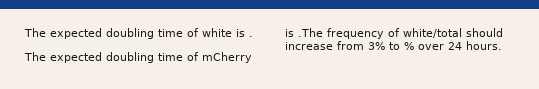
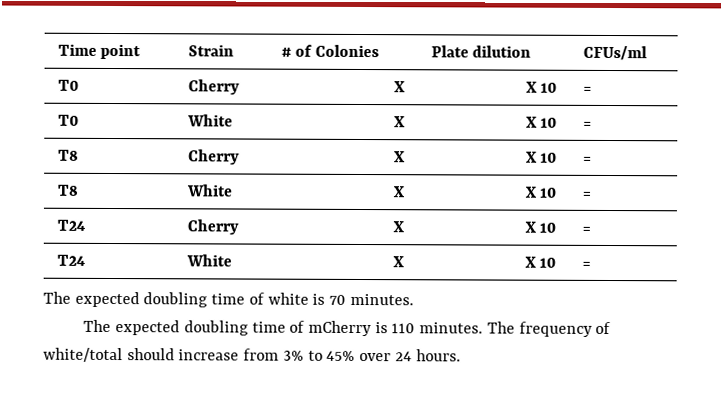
(24, 32) none -> [57,43,142,60] [187,44,234,57] [280,44,380,58] [430,45,532,58] [582,45,647,61] [57,79,79,91] [187,79,240,95] [393,81,406,93] [524,81,558,93] [582,86,592,93] [57,114,79,126] [186,114,233,127] [393,116,406,128] [524,116,558,128] [582,121,592,128] [57,149,79,161] [187,149,240,165] [393,151,406,163] [524,151,558,163] [582,156,592,163] [57,184,79,196] [186,184,233,197] [393,186,406,198] [524,186,558,198] [582,191,592,198] [56,219,86,231] [186,219,239,235] [392,221,405,233] [523,221,557,233] [581,226,591,233] [56,254,86,266] [185,254,232,267] [392,256,405,268] [523,256,557,268] [581,261,591,268] Time point | Strain | # of Colonies | Plate dilution | CFUs/ml // T0 | Cherry | X | X 10 | = // T0 | White | X | X 10 | = // T8 | Cherry | X | X 10 | = // T8 | White | X | X 10 | = // T24 | Cherry | X | X 10 | = // T24 | White | X | X 10 | = //
[249,36,253,37] . -> [329,293,414,306] 70 minutes.
[298,28,323,37] .The -> [391,321,515,334] 110 minutes. The
[404,42,414,50] % -> [326,350,356,361] 45%

